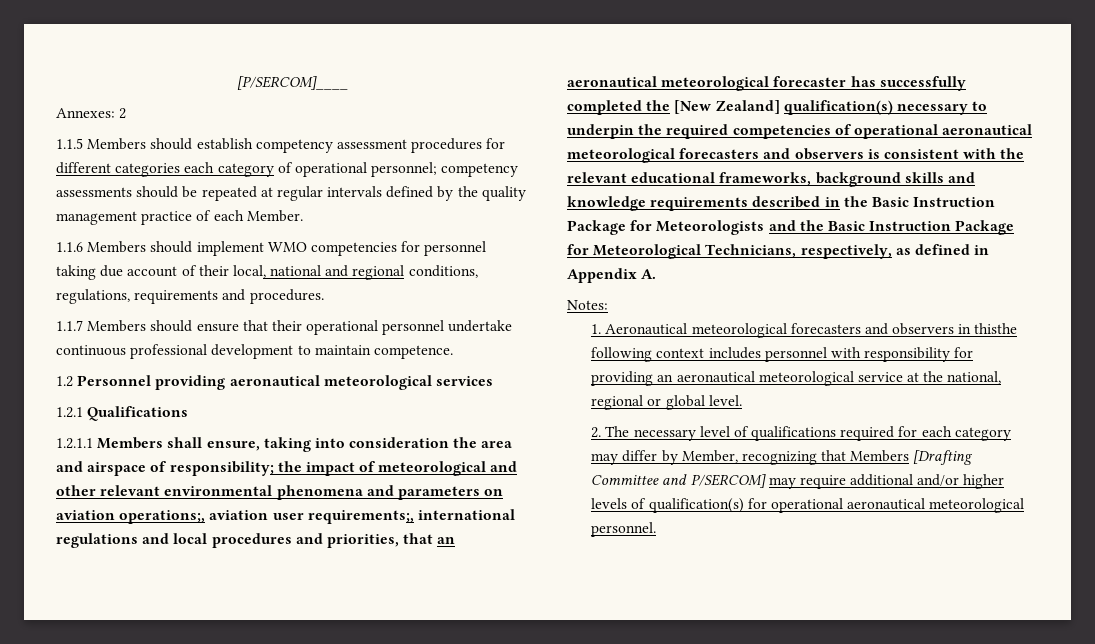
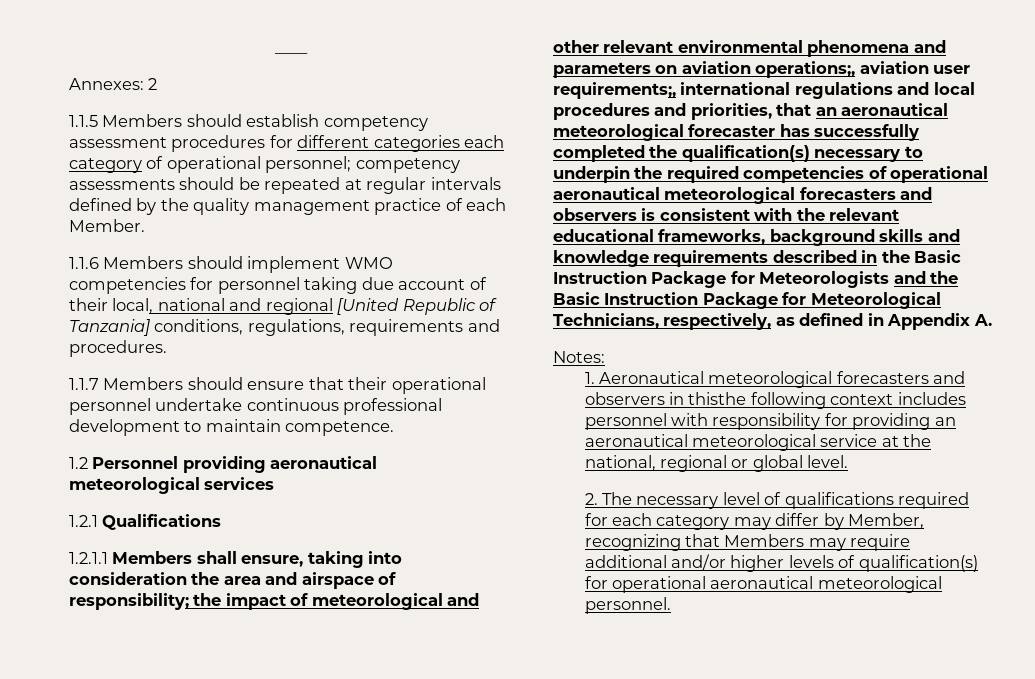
[236,76,348,90] [P/SERCOM]____ -> [274,53,308,54] ____
(405, 272) none -> [337,298,498,315] [69,319,150,336] [United Republic of Tanzania]
[674,100,780,114] [New Zealand] -> (678, 151) none
[913,450,973,465] [591,474,766,488] [Drafting Committee and P/SERCOM] -> (805, 540) none

